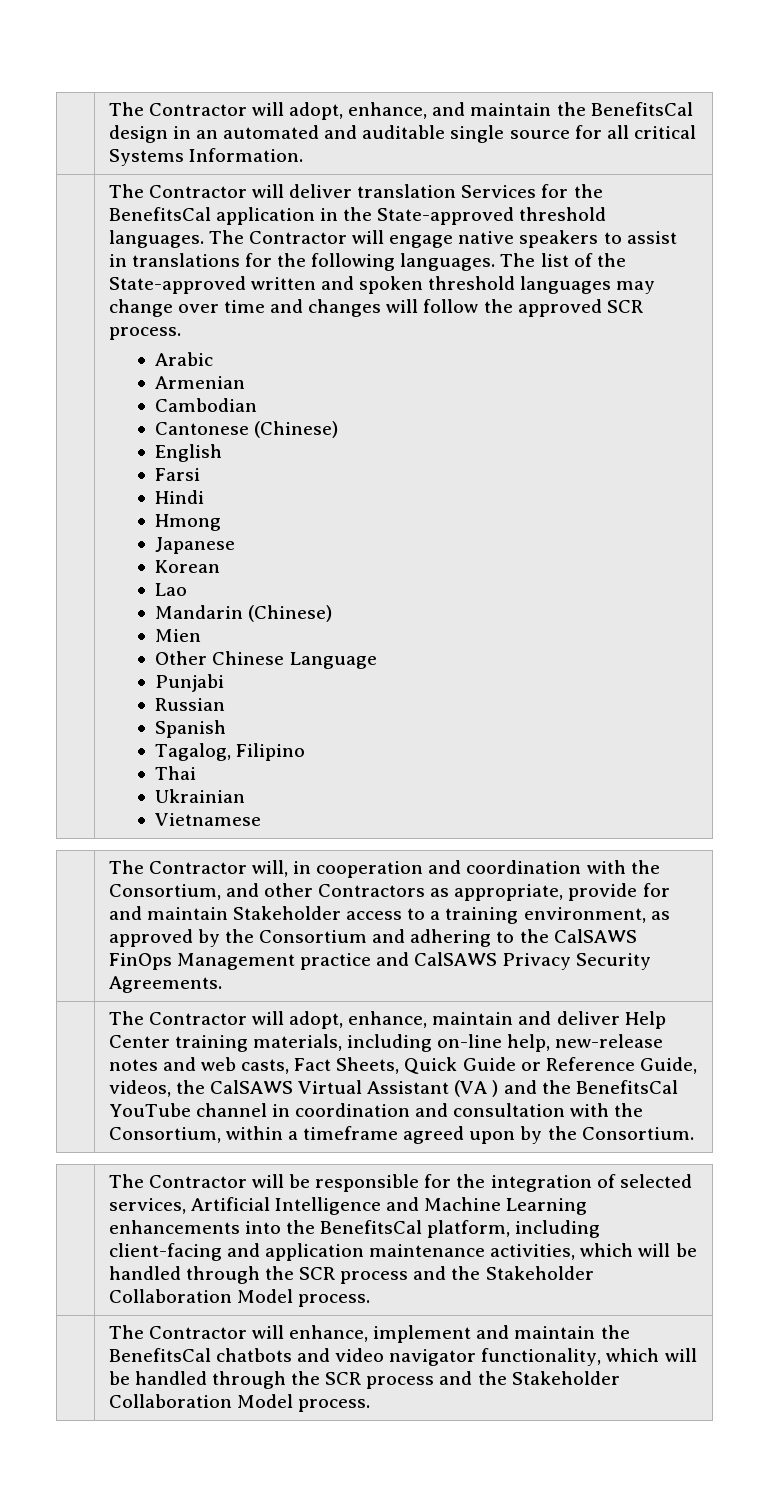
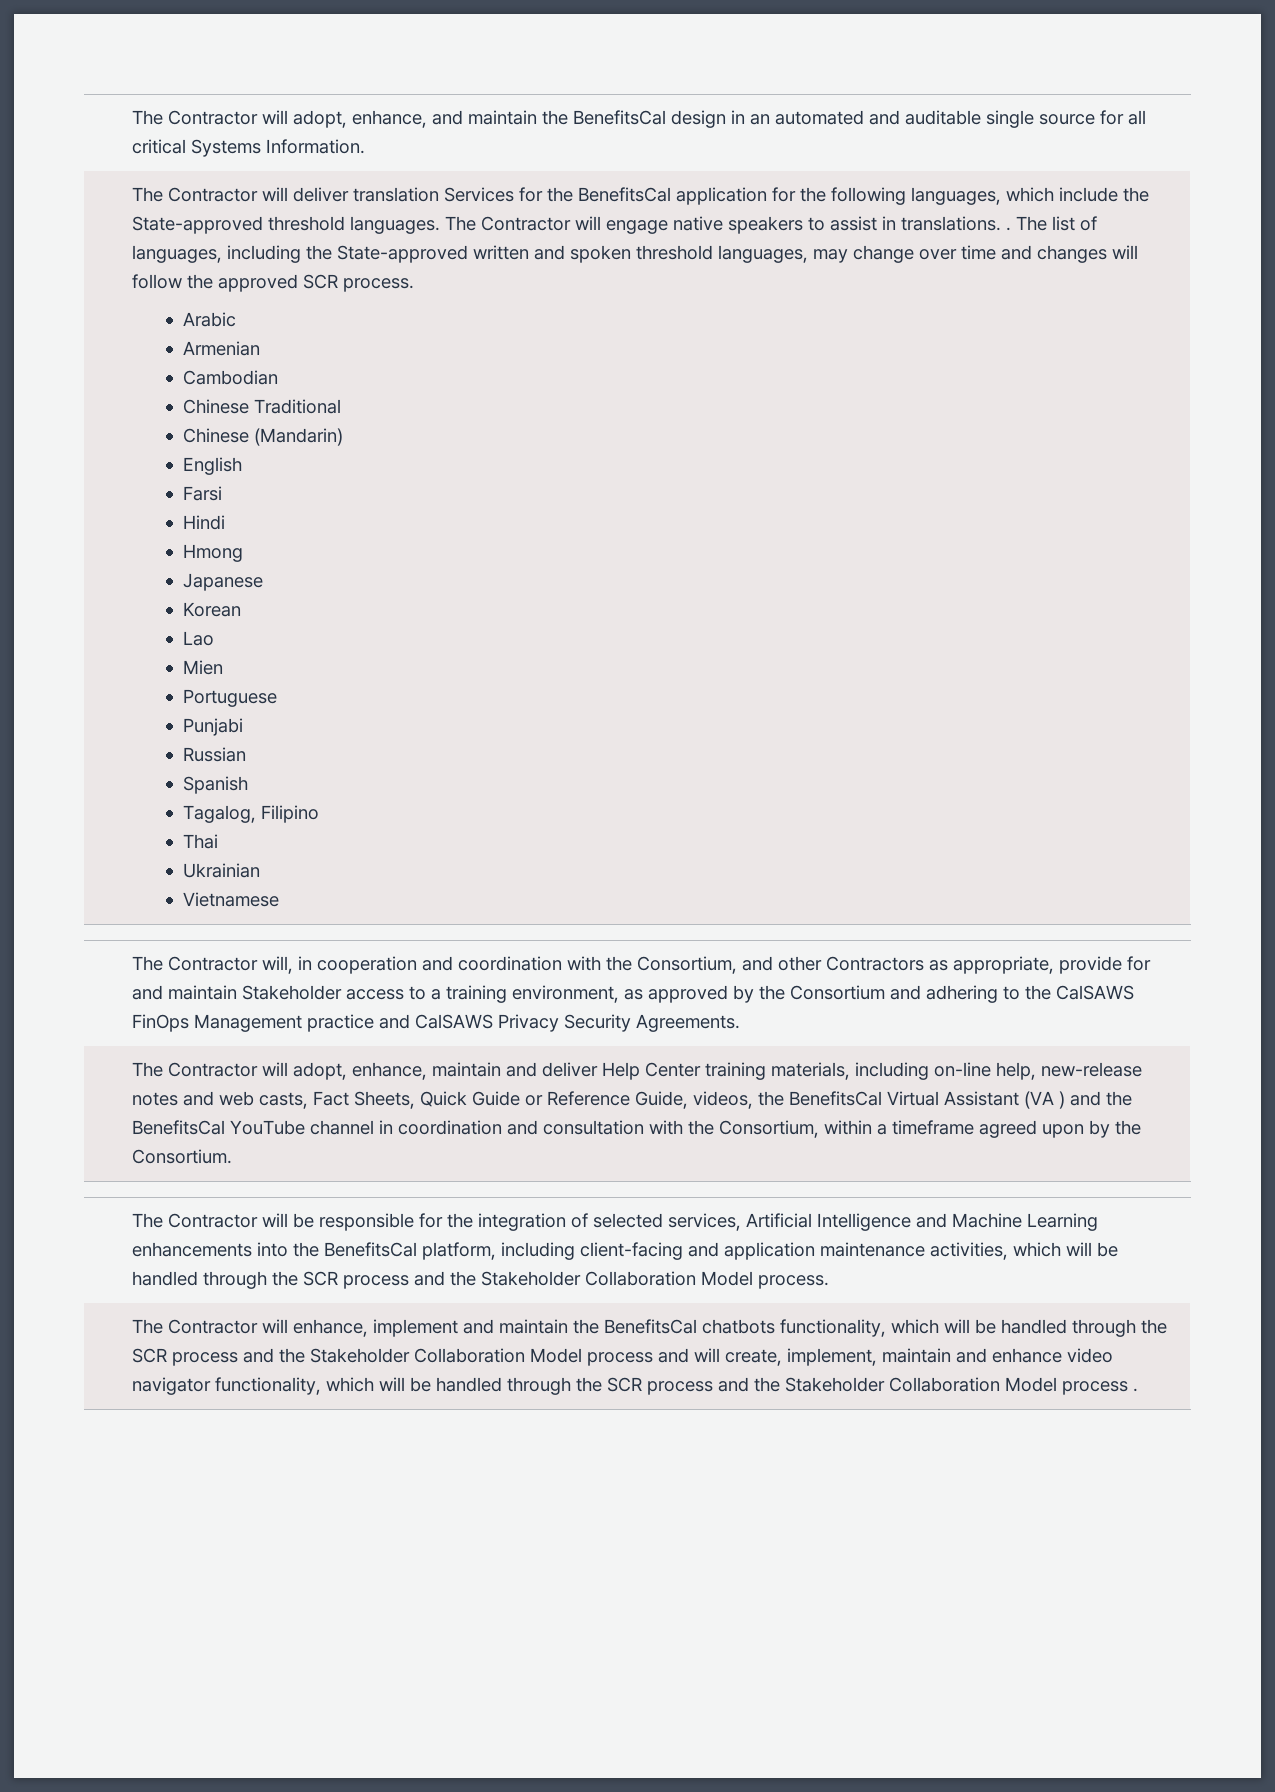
[319,208,338,221] in -> [772,187,1119,205] for the following languages, which include
[131,253,496,271] translations for the following languages. -> [901,216,1012,231] translations. .
(593, 260) none -> [132,245,302,263] languages, including
[520,276,612,294] languages -> [718,245,809,263] languages,
[155,421,339,438] Cantonese (Chinese) -> [182,399,341,414] [182,428,343,446] Chinese Traditional // Chinese (Mandarin)
[155,605,333,622] // Mandarin (Chinese) -> (214, 638) none
[155,651,377,669] Other Chinese Language -> [182,689,277,707] Portuguese
[209,1080,293,1094] CalSAWS -> [789,1091,883,1106] BenefitsCal
[296,1348,330,1362] and -> [780,1319,1168,1337] [132,1348,1063,1366] functionality, which will be handled through the SCR process and the Stakeholder Collaboration Model process and will create, implement, maintain and enhance
[297,1399,370,1412] process. -> [1062,1381,1139,1395] process .

